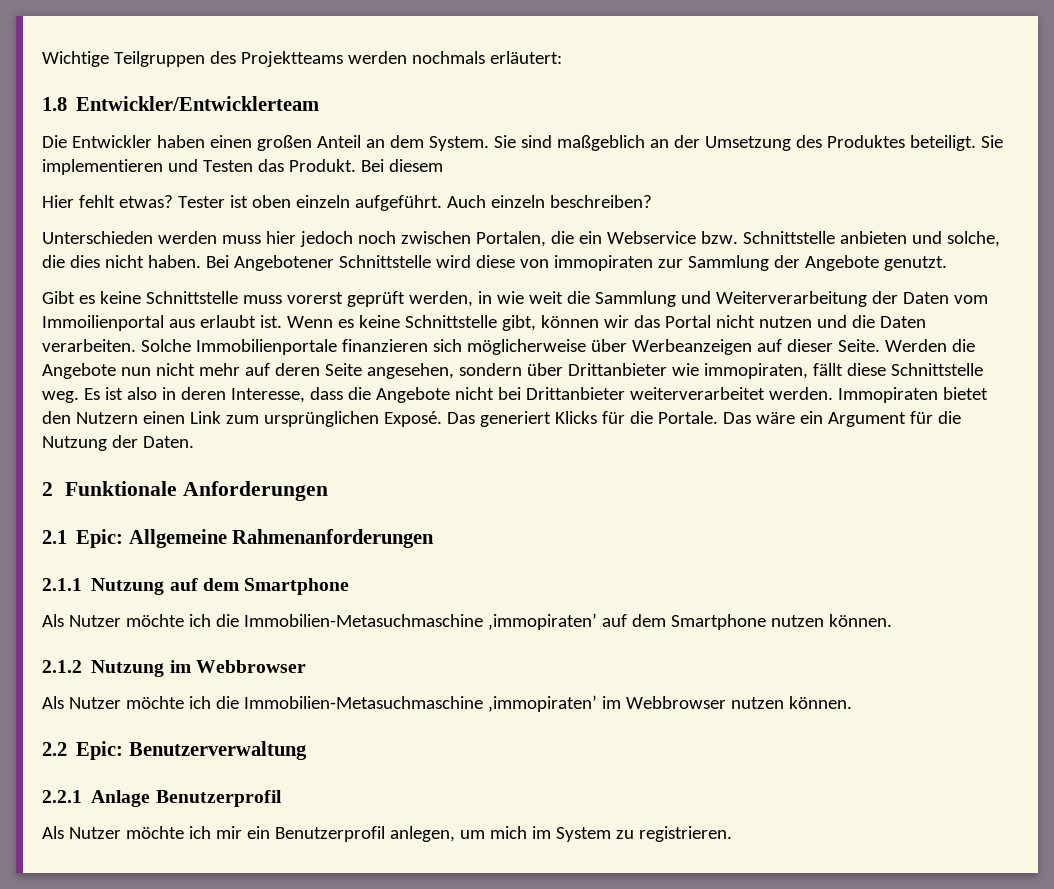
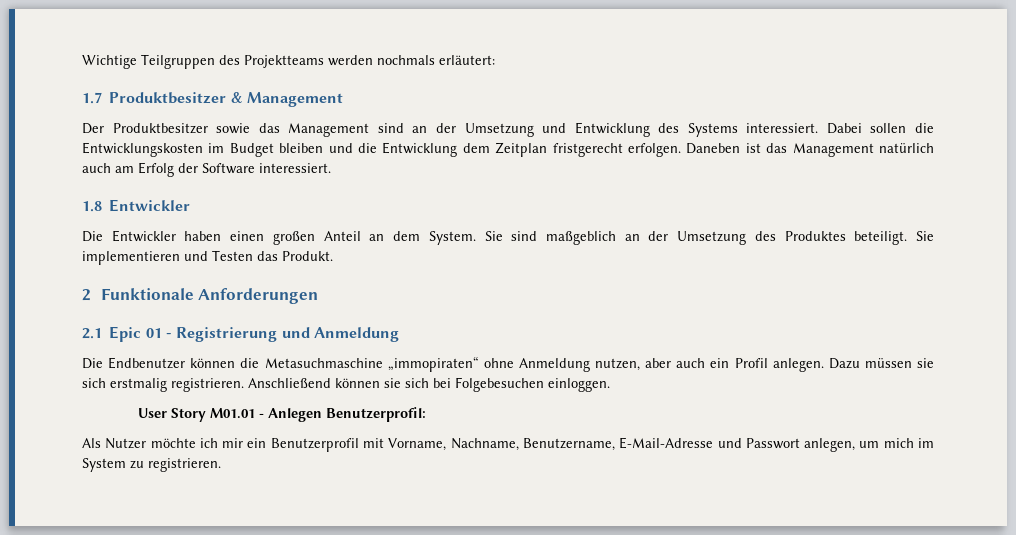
[42,96,320,111] 1.8 Entwickler/Entwicklerteam -> [82,92,343,107] [82,122,934,137] [82,142,934,157] [82,162,331,177] [82,199,191,212] 1.7 Produktbesitzer & Management // Der Produktbesitzer sowie das Management sind an der Umsetzung und Entwicklung des Systems interessiert. Dabei sollen die Entwicklungskosten im Budget bleiben und die Entwicklung dem Zeitplan fristgerecht erfolgen. Daneben ist das Management natürlich auch am Erfolg der Software interessiert. // 1.8 Entwickler
[360,159,443,172] [42,195,652,211] [42,231,1000,247] [42,255,947,271] [42,291,988,307] [42,315,926,331] [42,339,975,355] [42,363,983,379] [42,387,988,403] [42,411,961,427] [42,435,194,451] [42,481,328,501] [42,529,435,548] [42,578,350,595] [42,613,892,630] [42,660,306,677] [42,695,852,712] [42,741,307,760] [42,790,282,807] Bei diesem // Hier fehlt etwas? Tester ist oben einzeln aufgeführt. Auch einzeln beschreiben? // Unterschieden werden muss hier jedoch noch zwischen Portalen, die ein Webservice bzw. Schnittstelle anbieten und solche, die dies nicht haben. Bei Angebotener Schnittstelle wird diese von immopiraten zur Sammlung der Angebote genutzt. // Gibt es keine Schnittstelle muss vorerst geprüft werden, in wie weit die Sammlung und Weiterverarbeitung der Daten vom Immoilienportal aus erlaubt ist. Wenn es keine Schnittstelle gibt, können wir das Portal nicht nutzen und die Daten verarbeiten. Solche Immobilienportale finanzieren sich möglicherweise über Werbeanzeigen auf dieser Seite. Werden die Angebote nun nicht mehr auf deren Seite angesehen, sondern über Drittanbieter wie immopiraten, fällt diese Schnittstelle weg. Es ist also in deren Interesse, dass die Angebote nicht bei Drittanbieter weiterverarbeitet werden. Immopiraten bietet den Nutzern einen Link zum ursprünglichen Exposé. Das generiert Klicks für die Portale. Das wäre ein Argument für die Nutzung der Daten. // 2 Funktionale Anforderungen // 2.1 Epic: Allgemeine Rahmenanforderungen // 2.1.1 Nutzung auf dem Smartphone // Als Nutzer möchte ich die Immobilien-Metasuchmaschine ‚immopiraten’ auf dem Smartphone nutzen können. // 2.1.2 Nutzung im Webbrowser // Als Nutzer möchte ich die Immobilien-Metasuchmaschine ‚immopiraten’ im Webbrowser nutzen können. // 2.2 Epic: Benutzerverwaltung // 2.2.1 Anlage Benutzerprofil -> [82,288,319,304] [82,326,399,342] [82,356,934,372] [82,377,610,392] [137,407,426,422] // 2 Funktionale Anforderungen // 2.1 Epic 01 - Registrierung und Anmeldung // Die Endbenutzer können die Metasuchmaschine „immopiraten“ ohne Anmeldung nutzen, aber auch ein Profil anlegen. Dazu müssen sie sich erstmalig registrieren. Anschließend können sie sich bei Folgebesuchen einloggen. // User Story M01.01 - Anlegen Benutzerprofil:
(385, 834) none -> [363,437,800,451] mit Vorname, Nachname, Benutzername, E-Mail-Adresse und Passwort

